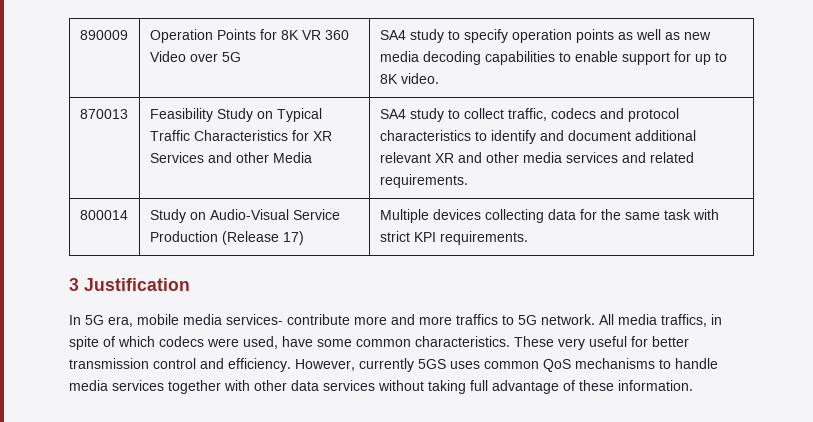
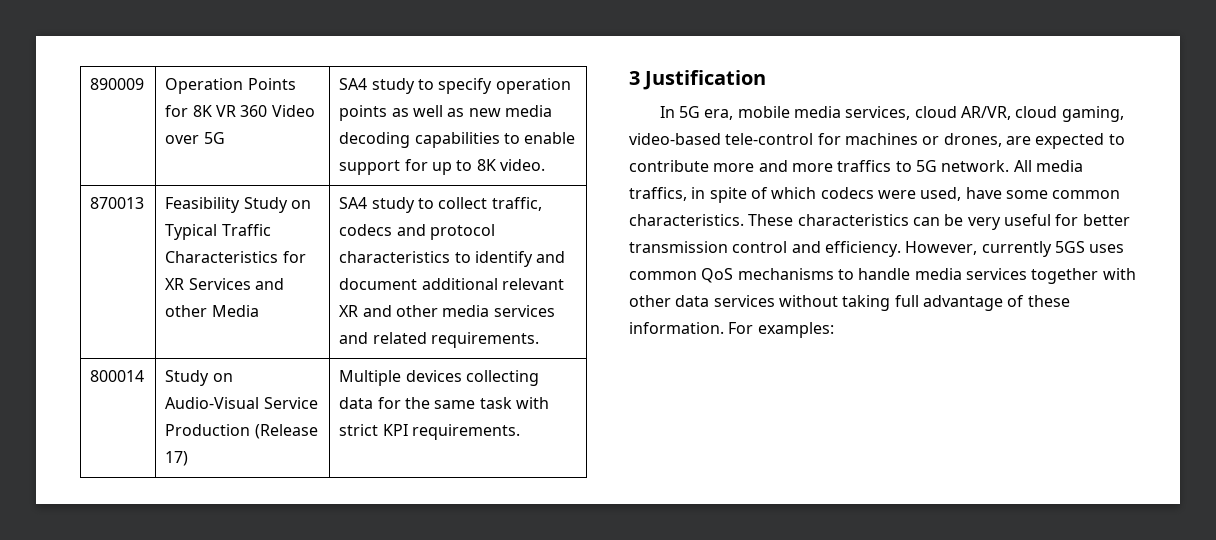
[226,314,283,325] services- -> [845,106,1124,122] [629,133,1125,149] services, cloud AR/VR, cloud gaming, video-based tele-control for machines or drones, are expected to
(554, 341) none -> [797,214,964,226] characteristics can be
(693, 385) none -> [728,322,834,338] For examples:

